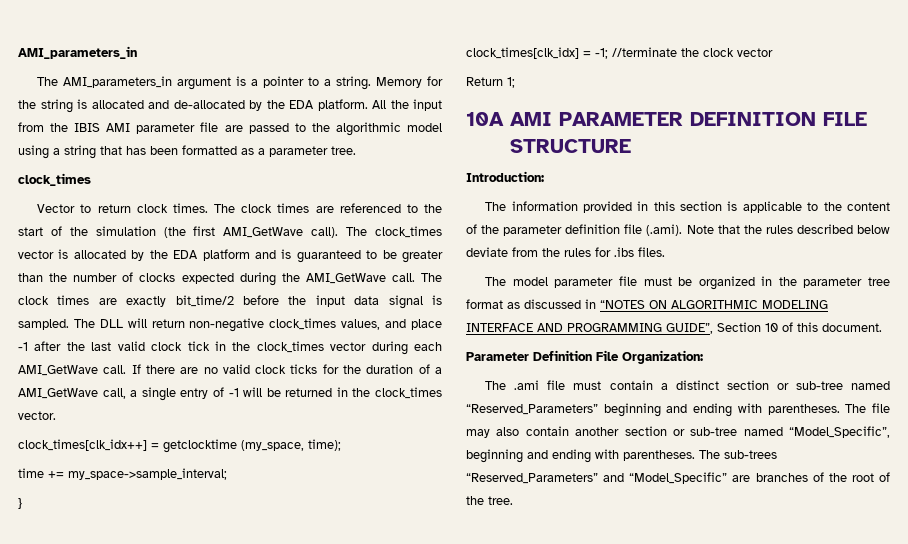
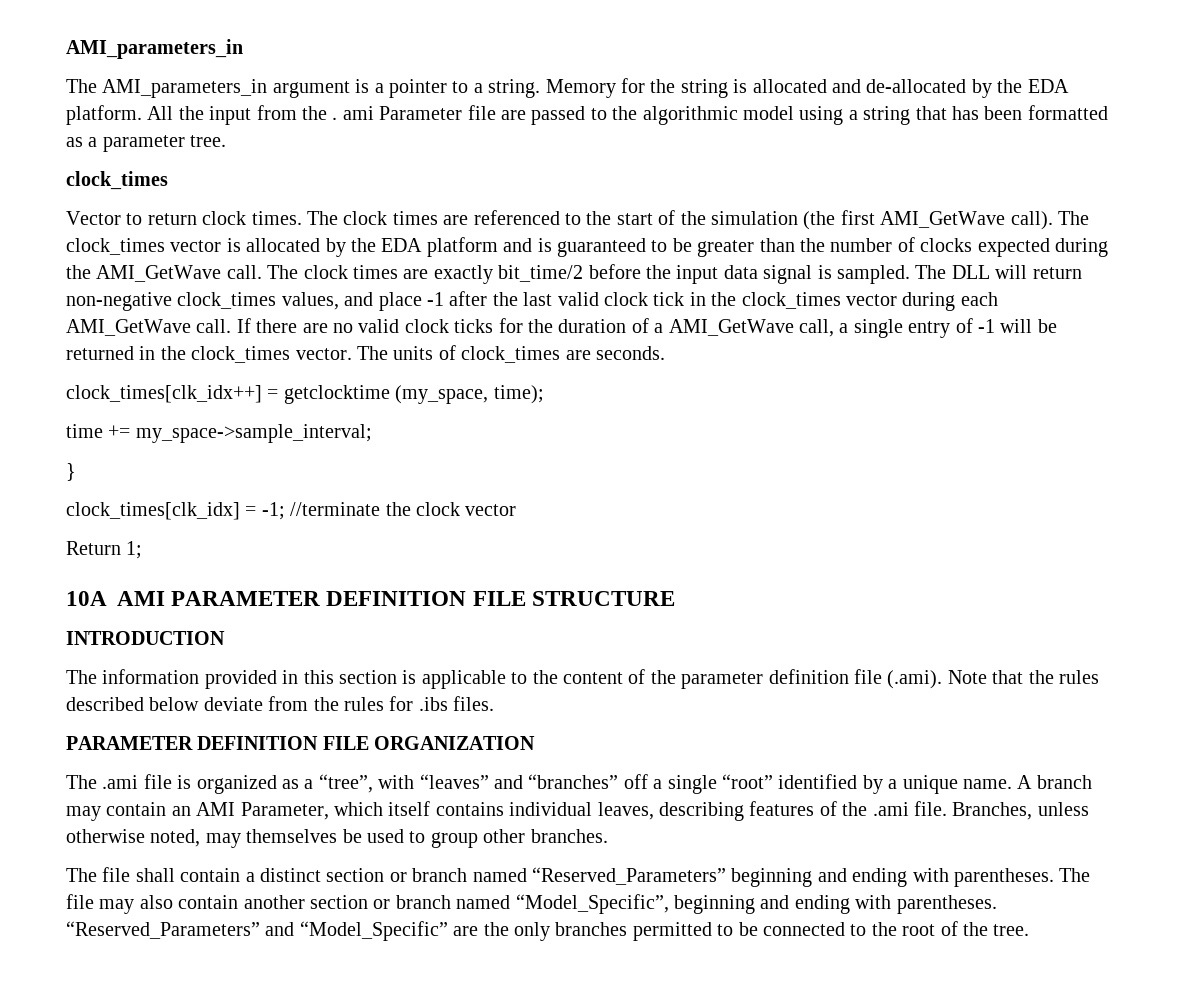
[74,123,196,134] IBIS AMI parameter -> [332,106,463,120] . ami Parameter
(56, 415) none -> [357,345,665,363] The units of clock_times are seconds.
[466,171,544,182] Introduction: -> [66,631,225,645] INTRODUCTION
[485,276,891,290] [466,299,828,309] [466,322,882,334] [466,350,703,364] [485,380,602,390] The model parameter file must be organized in the parameter tree format as discussed in “NOTES ON ALGORITHMIC MODELING INTERFACE AND PROGRAMMING GUIDE”, Section 10 of this document. // Parameter Definition File Organization: // The .ami file must -> [66,736,536,750] [66,774,1092,794] [66,801,1089,821] [66,829,608,848] [66,867,175,882] PARAMETER DEFINITION FILE ORGANIZATION // The .ami file is organized as a “tree”, with “leaves” and “branches” off a single “root” identified by a unique name. A branch may contain an AMI Parameter, which itself contains individual leaves, describing features of the .ami file. Branches, unless otherwise noted, may themselves be used to group other branches. // The file shall
[795,381,843,390] sub-tree -> [412,868,468,882] branch
[690,427,738,436] sub-tree -> [395,895,451,909] branch
[699,450,777,459] The sub-trees -> (997, 904) none
[755,472,824,482] branches of -> [483,922,867,941] the only branches permitted to be connected to

